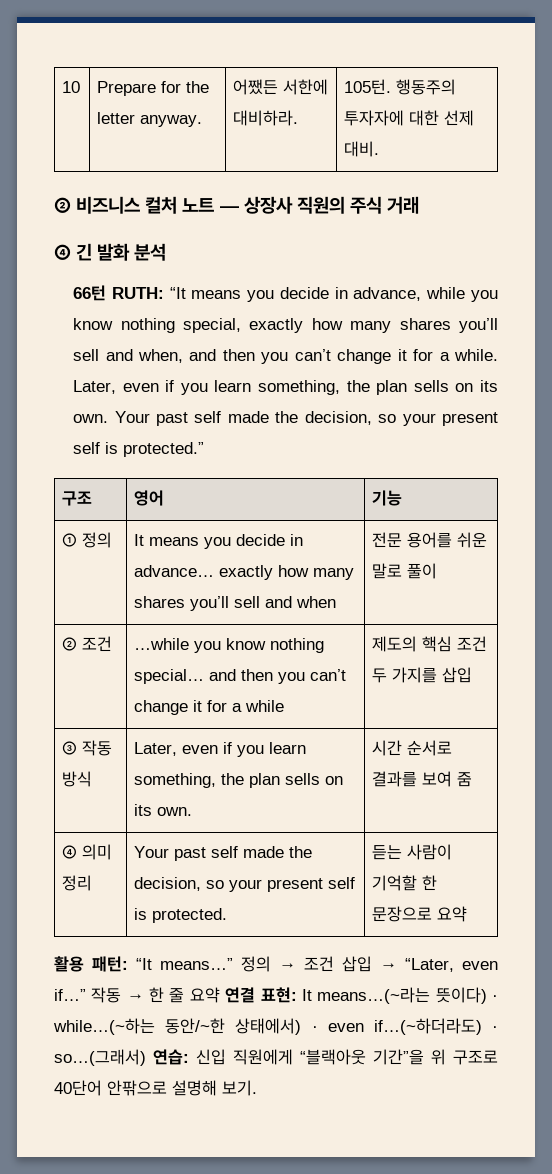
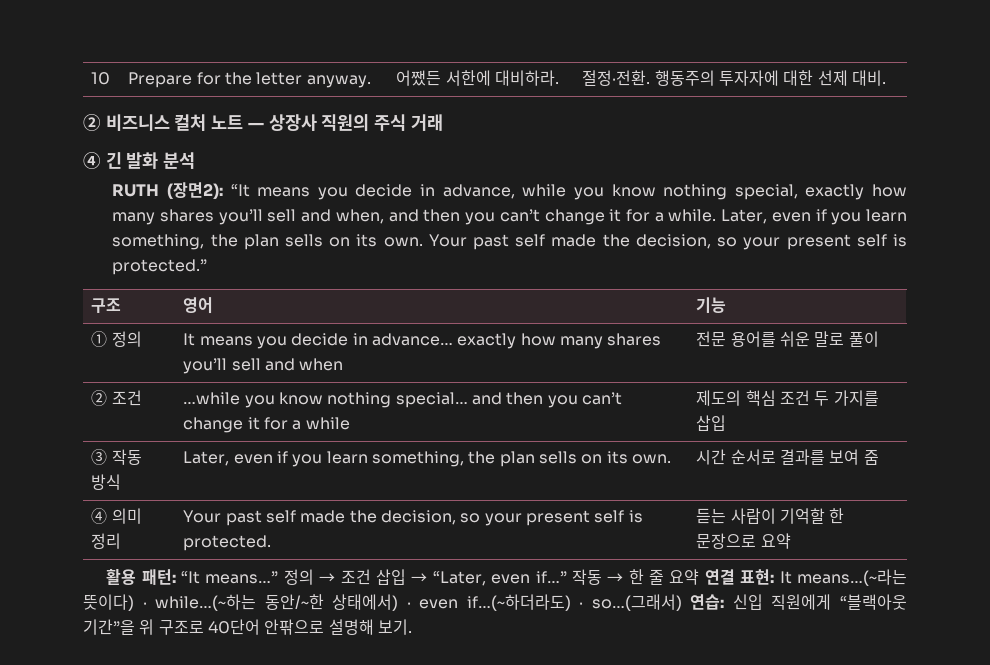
[344,79,392,95] 105턴. -> [582,70,651,86] 절정·전환.
[73,285,164,301] 66턴 RUTH: -> [112,182,223,199] RUTH (장면2):

